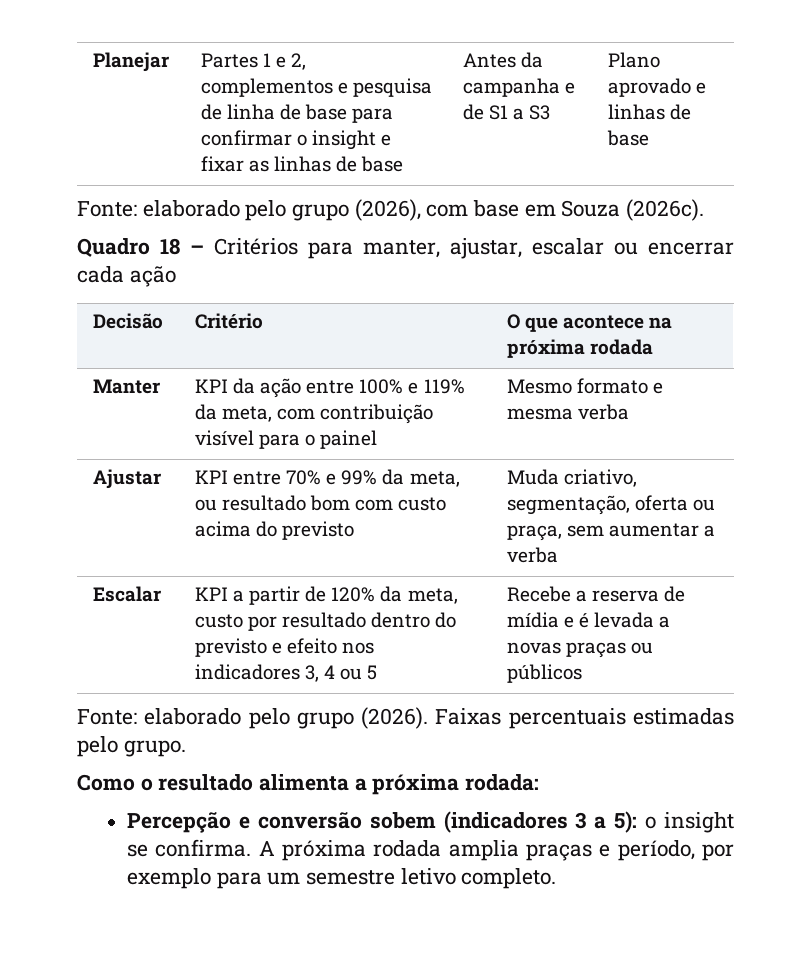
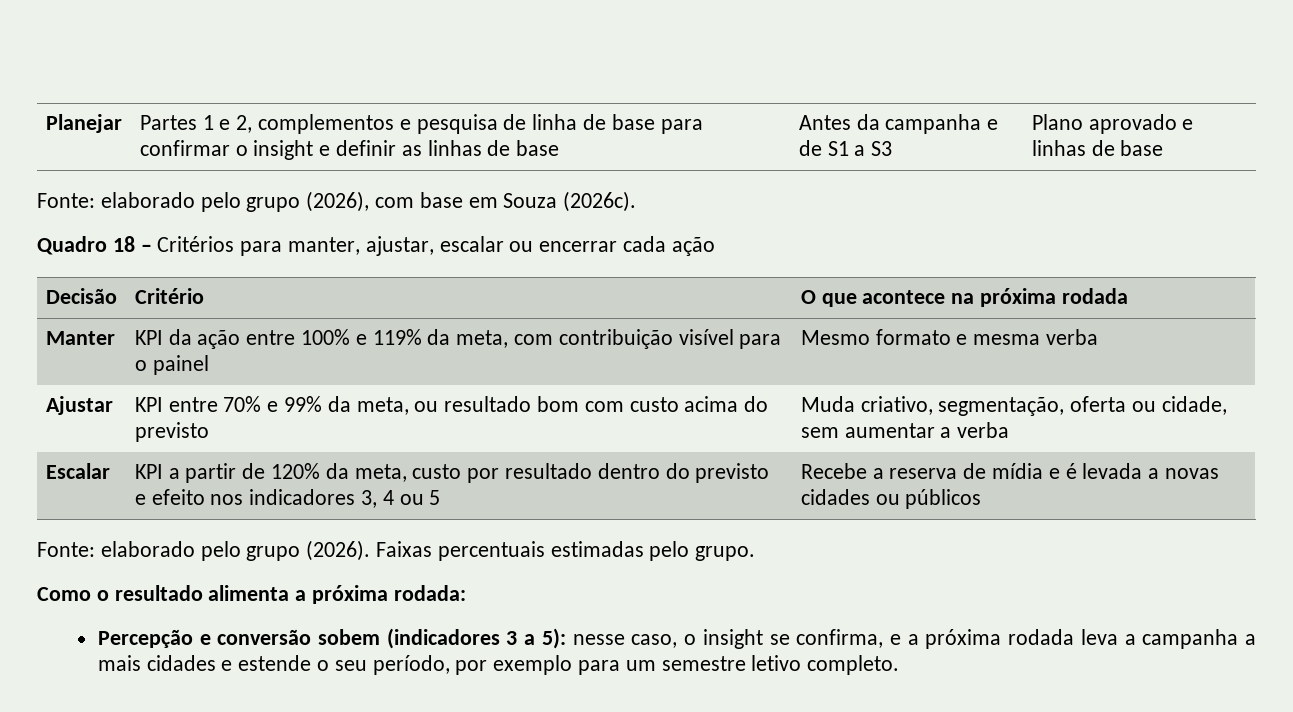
[200,156,244,172] fixar -> [335,140,396,156] definir
[506,525,562,541] praça, -> [1161,396,1227,415] cidade,
[565,642,626,658] praças -> [800,489,870,505] cidades
(638, 822) none -> [572,634,678,648] nesse caso,
[155,839,611,861] confirma. A próxima rodada amplia praças e -> [796,629,1256,649] [97,655,367,671] confirma, e a próxima rodada leva a campanha a mais cidades e estende o seu

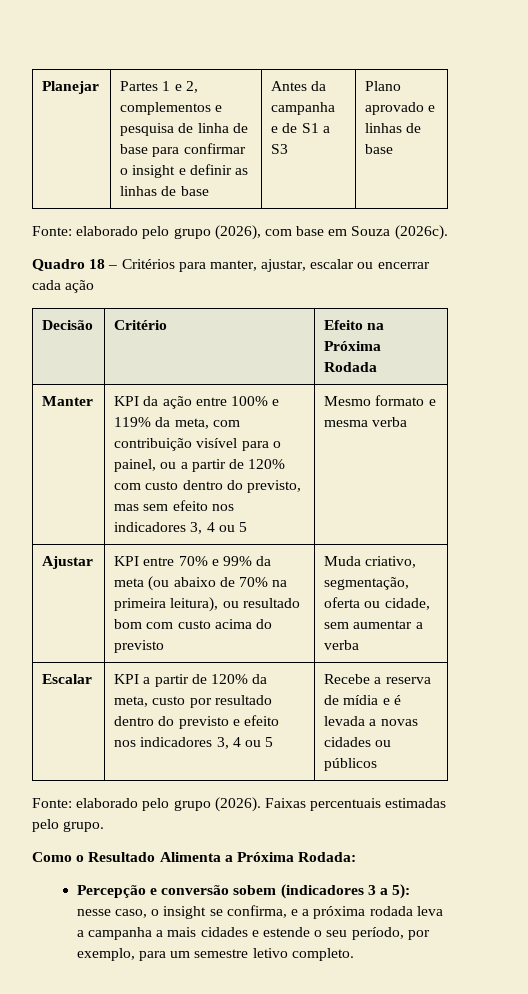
[800,288,1128,307] O que acontece na próxima rodada -> [324,320,385,330] [324,341,382,351] [324,362,378,372] Efeito na Próxima Rodada
[152,355,209,375] painel -> [114,459,286,472] [114,480,302,493] [114,500,234,511] [114,522,248,534] painel, ou a partir de 120% com custo dentro do previsto, mas sem efeito nos indicadores 3, 4 ou 5
[356,397,409,415] meta, -> [114,576,288,591] [114,597,219,612] meta (ou abaixo de 70% na primeira leitura),
[114,585,466,604] resultado alimenta a próxima rodada: -> [88,852,357,862] Resultado Alimenta a Próxima Rodada:
[493,655,573,675] exemplo -> [76,948,135,961] exemplo,

